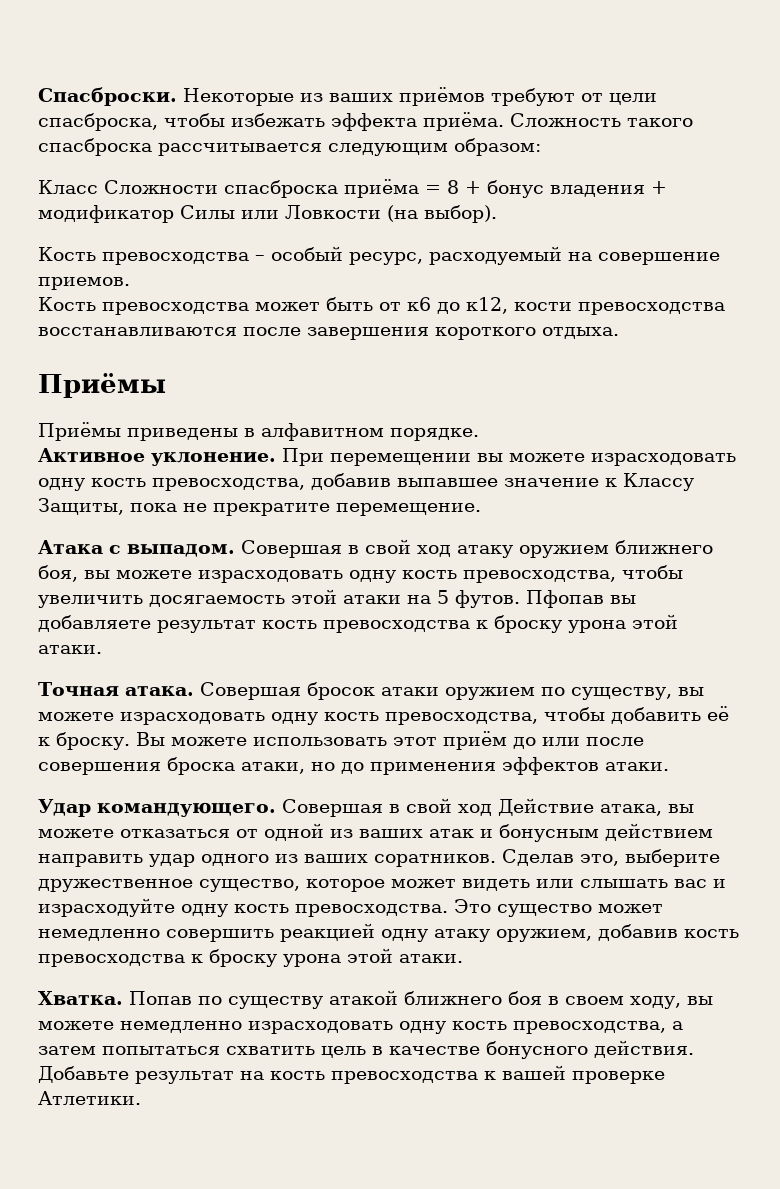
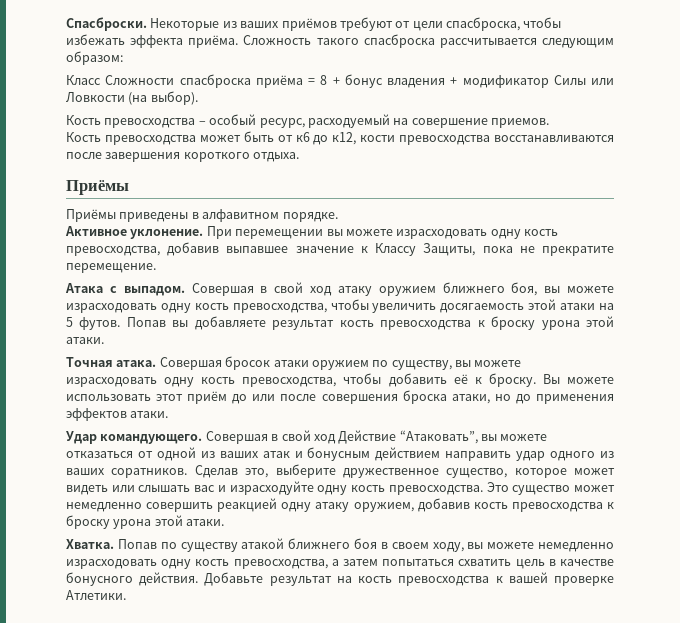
[526,590,604,608] Пфопав -> [126,317,166,327] Попав
[600,804,662,816] атака, -> [399,430,478,444] “Атаковать”,

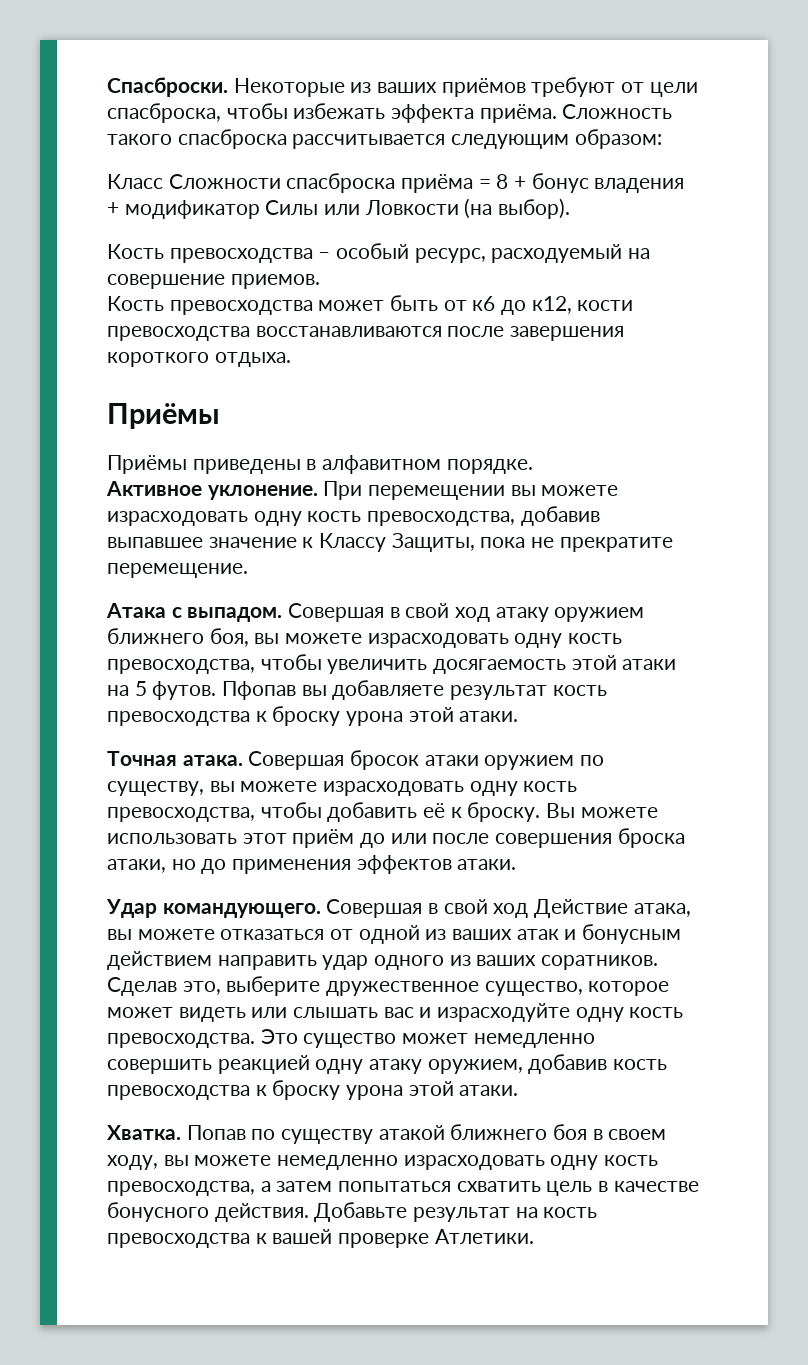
[126,317,166,327] Попав -> [222,681,297,700] Пфопав
[399,430,478,444] “Атаковать”, -> [633,903,691,917] атака,

